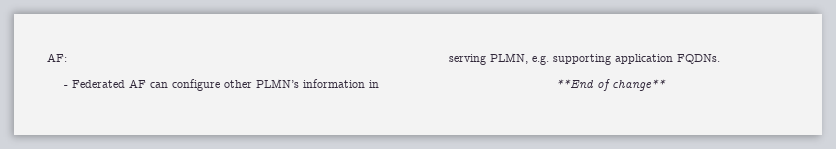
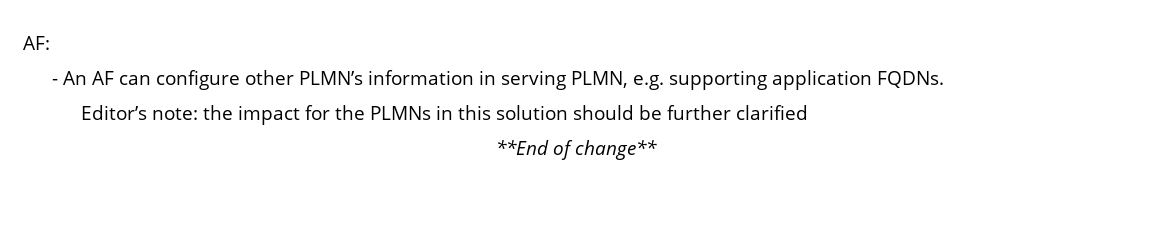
[71,80,125,88] Federated -> [62,71,87,85] An
(720, 59) none -> [80,105,808,125] // Editor’s note: the impact for the PLMNs in this solution should be further clarified

